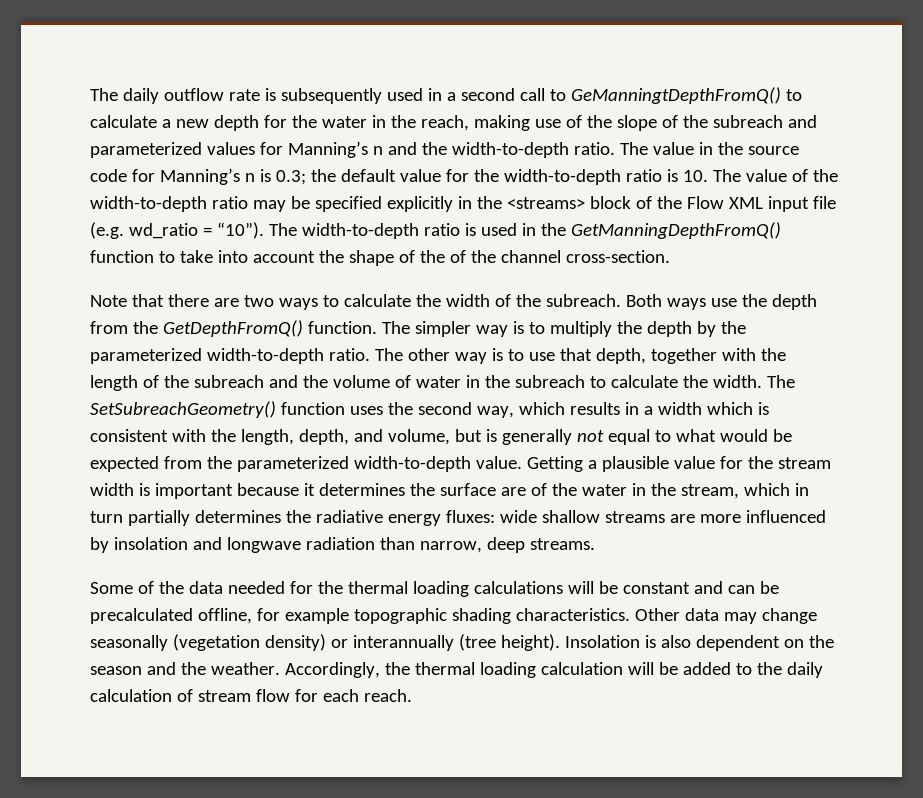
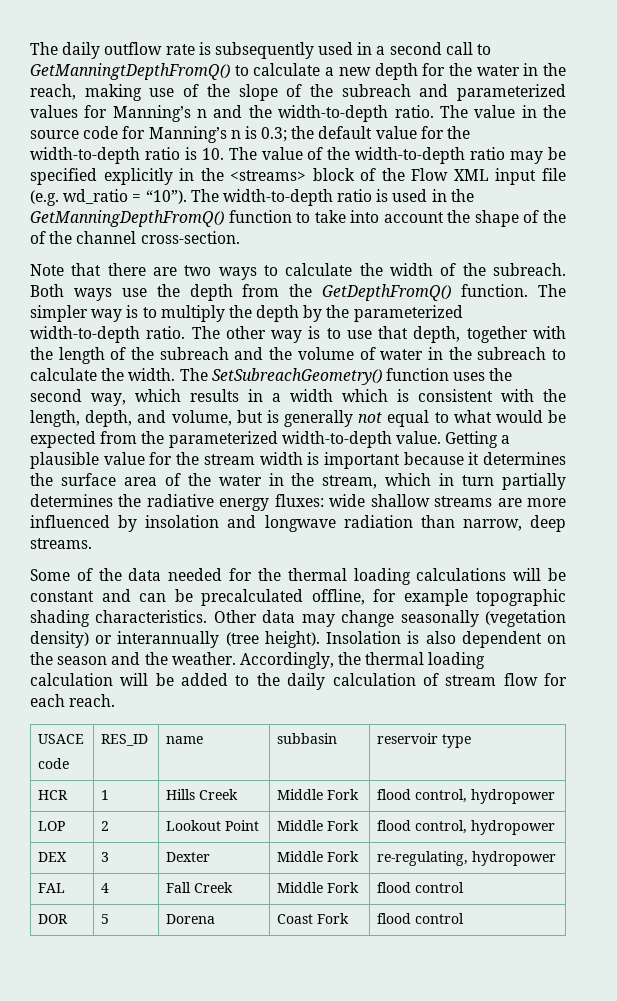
[570,87,781,104] GeManningtDepthFromQ() -> [30,63,230,80] GetManningtDepthFromQ()
[500,487,526,496] are -> [123,477,157,486] area
(412, 695) none -> [38,734,85,744] [38,758,70,769] [101,734,149,746] [166,736,204,744] [277,733,338,744] [377,733,472,748] [38,790,69,800] [101,790,110,800] [166,789,239,800] [277,789,360,800] [377,789,556,804] [38,821,66,831] [101,821,110,831] [166,820,260,831] [277,820,360,831] [377,820,556,835] [38,852,68,862] [101,852,110,862] [166,852,211,862] [277,851,360,862] [377,851,557,866] [38,883,66,893] [101,883,110,893] [166,882,234,893] [277,882,360,893] [377,882,465,893] [38,914,69,924] [101,914,110,924] [166,914,216,924] [277,913,350,924] [377,913,465,924] // USACE // code | RES_ID | name | subbasin | reservoir type // HCR | 1 | Hills Creek | Middle Fork | flood control, hydropower // LOP | 2 | Lookout Point | Middle Fork | flood control, hydropower // DEX | 3 | Dexter | Middle Fork | re-regulating, hydropower // FAL | 4 | Fall Creek | Middle Fork | flood control // DOR | 5 | Dorena | Coast Fork | flood control

